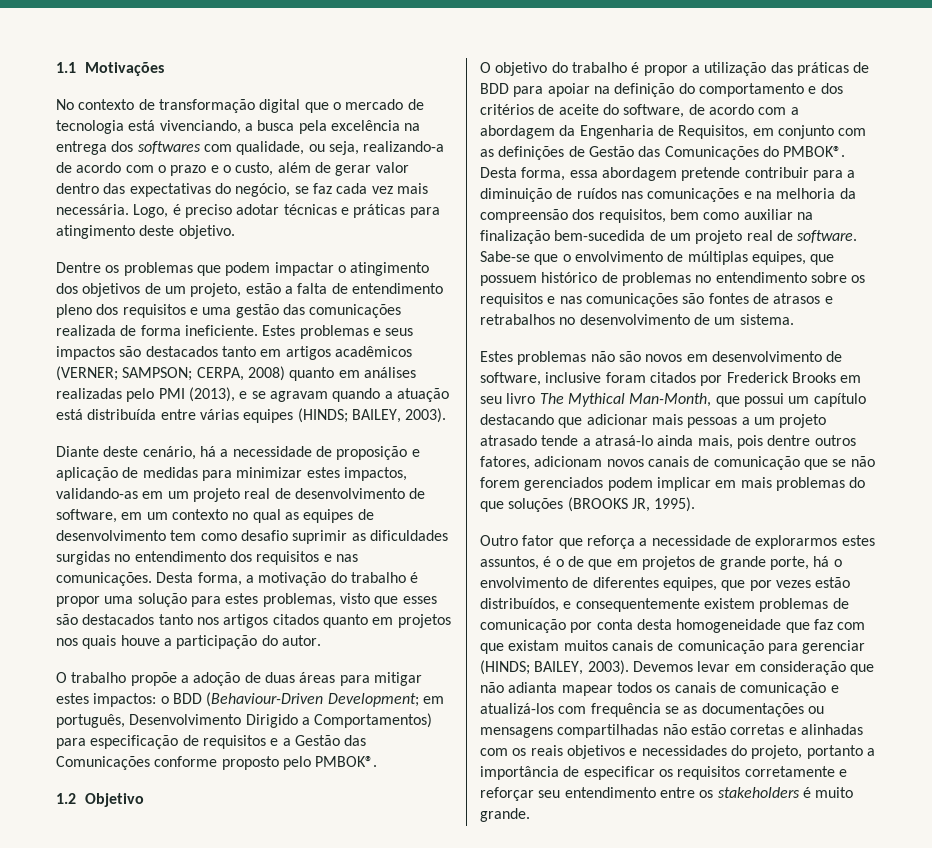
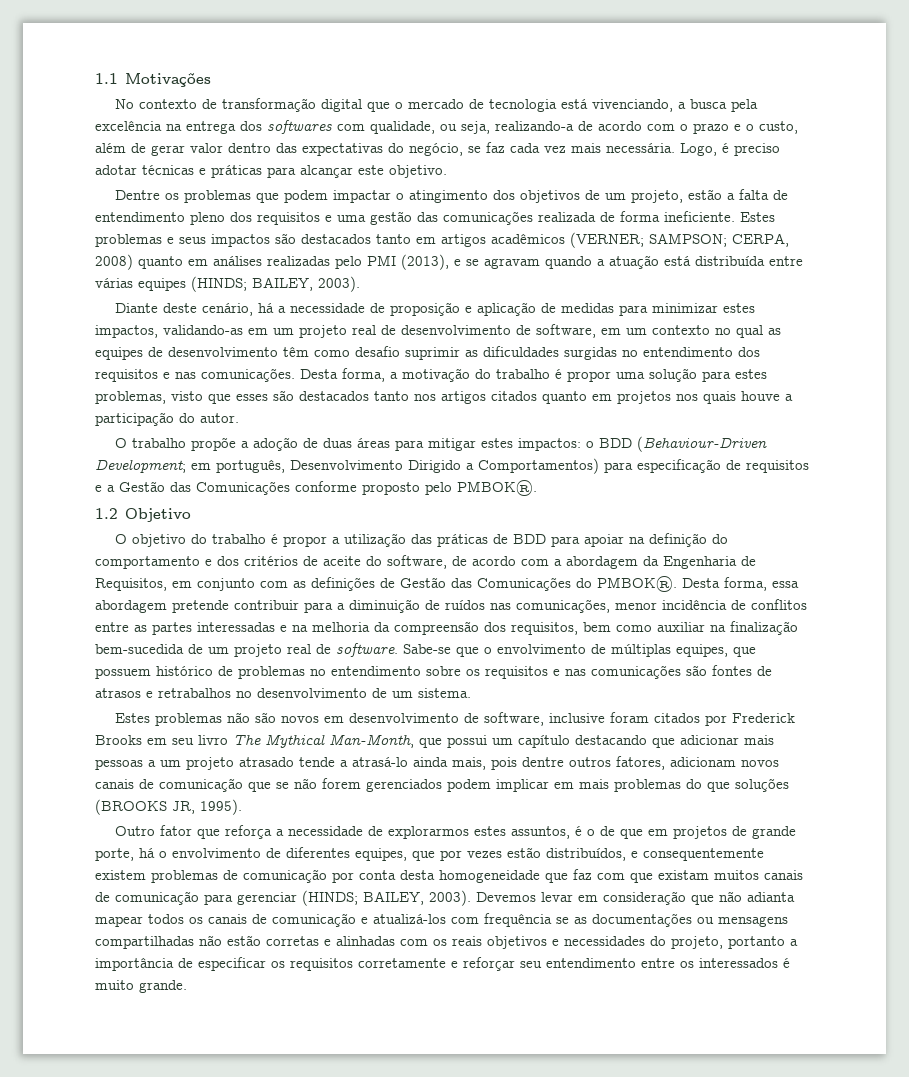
[56,225,175,239] atingimento deste -> [300,165,384,178] alcançar este
[170,530,197,541] tem -> [283,346,309,357] têm
[647,188,740,202] comunicações -> [516,599,807,613] [95,622,275,635] comunicações, menor incidência de conflitos entre as partes interessadas
[717,787,800,798] stakeholders -> [699,958,778,968] interessados

